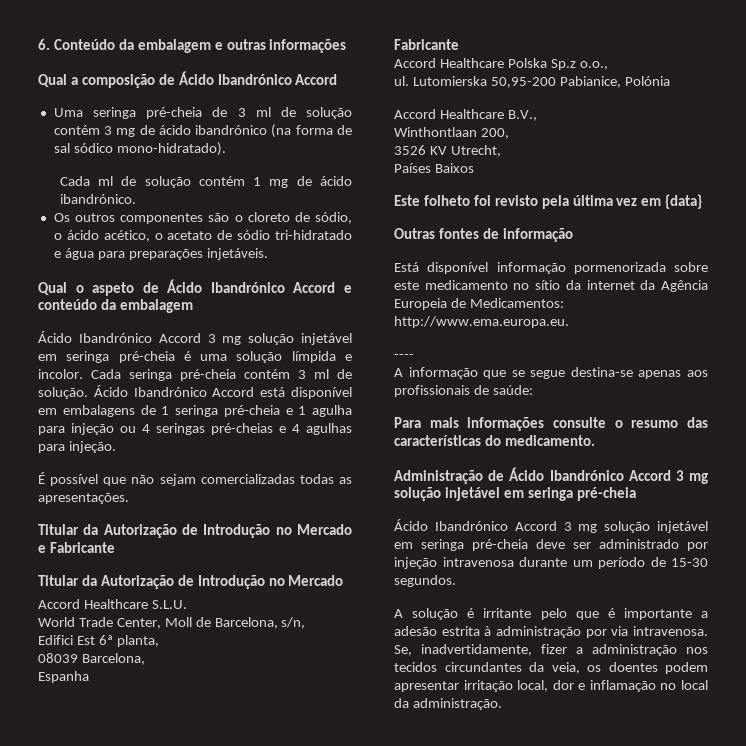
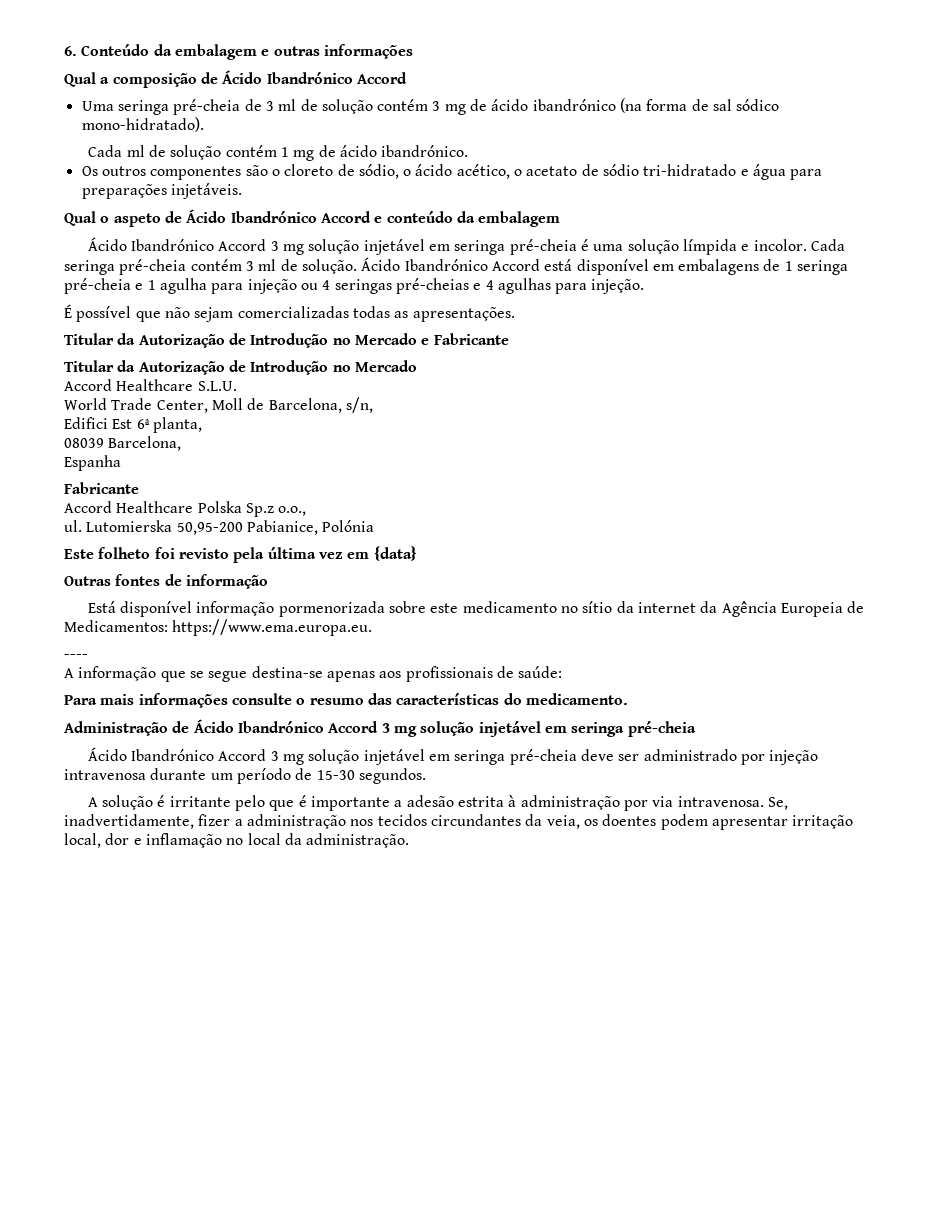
[394,109,537,121] [394,127,509,139] [394,145,501,157] [394,163,474,173] // Accord Healthcare B.V., // Winthontlaan 200, // 3526 KV Utrecht, // Países Baixos -> (375, 526) none
[394,316,569,328] http://www.ema.europa.eu. -> [172,619,373,636] https://www.ema.europa.eu.

